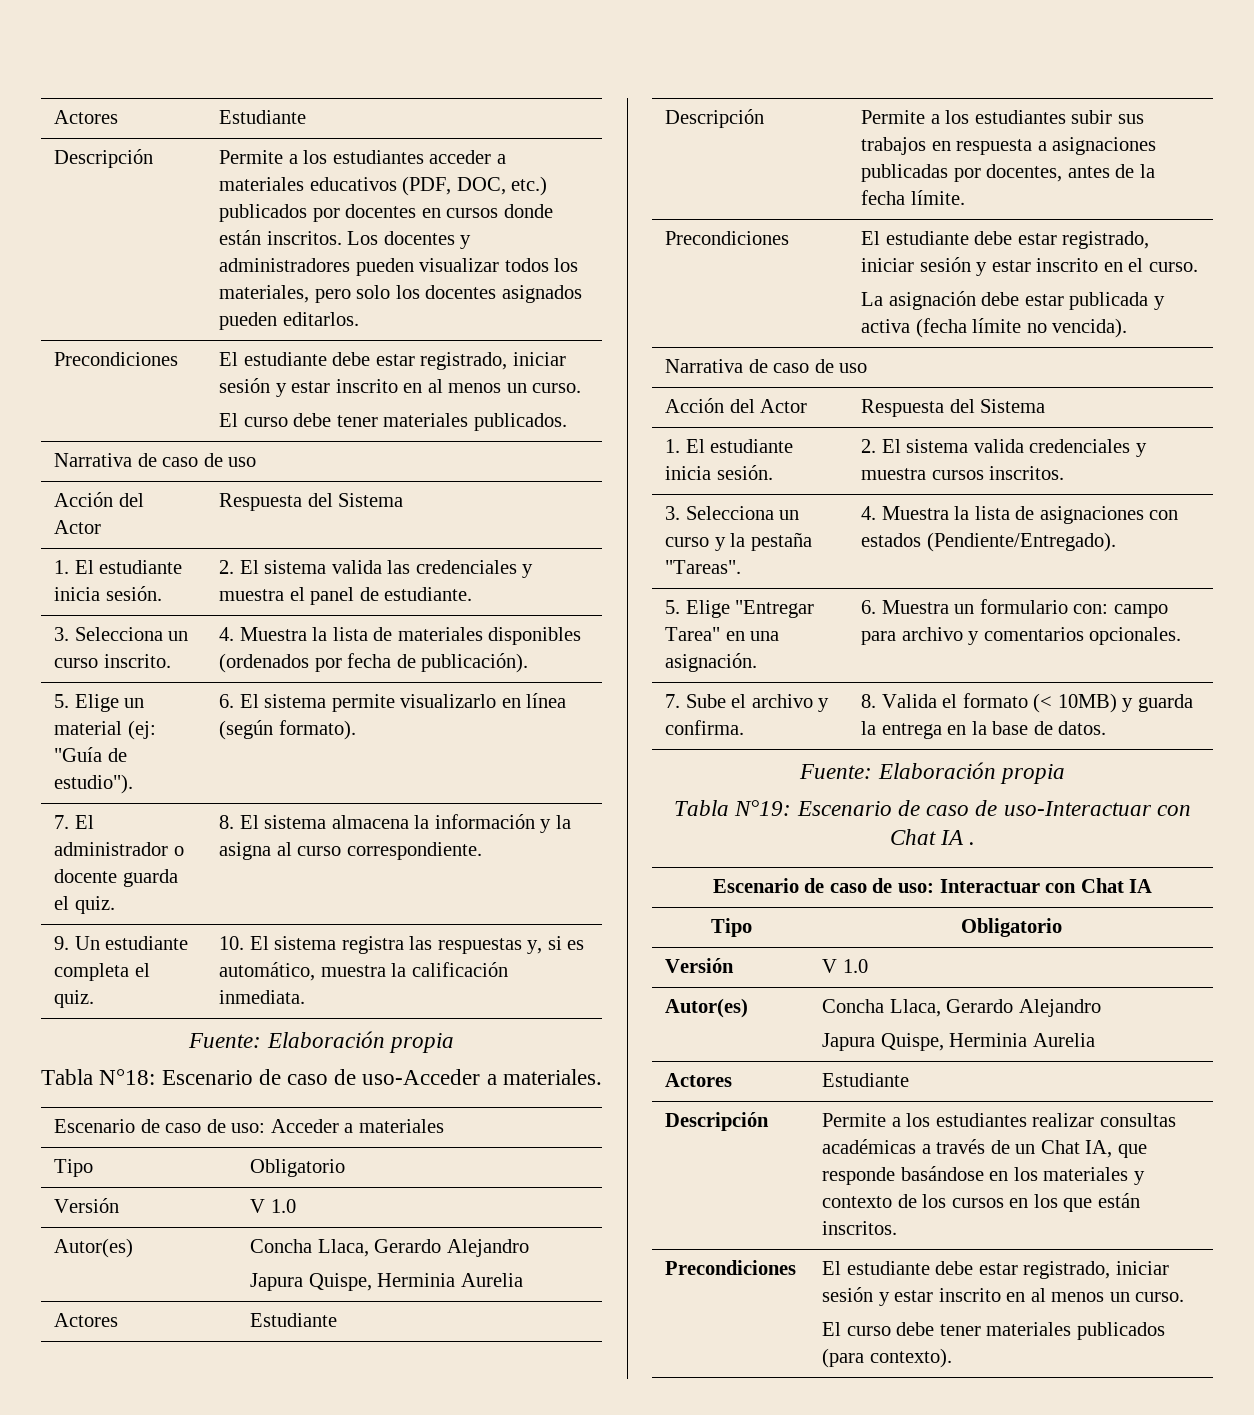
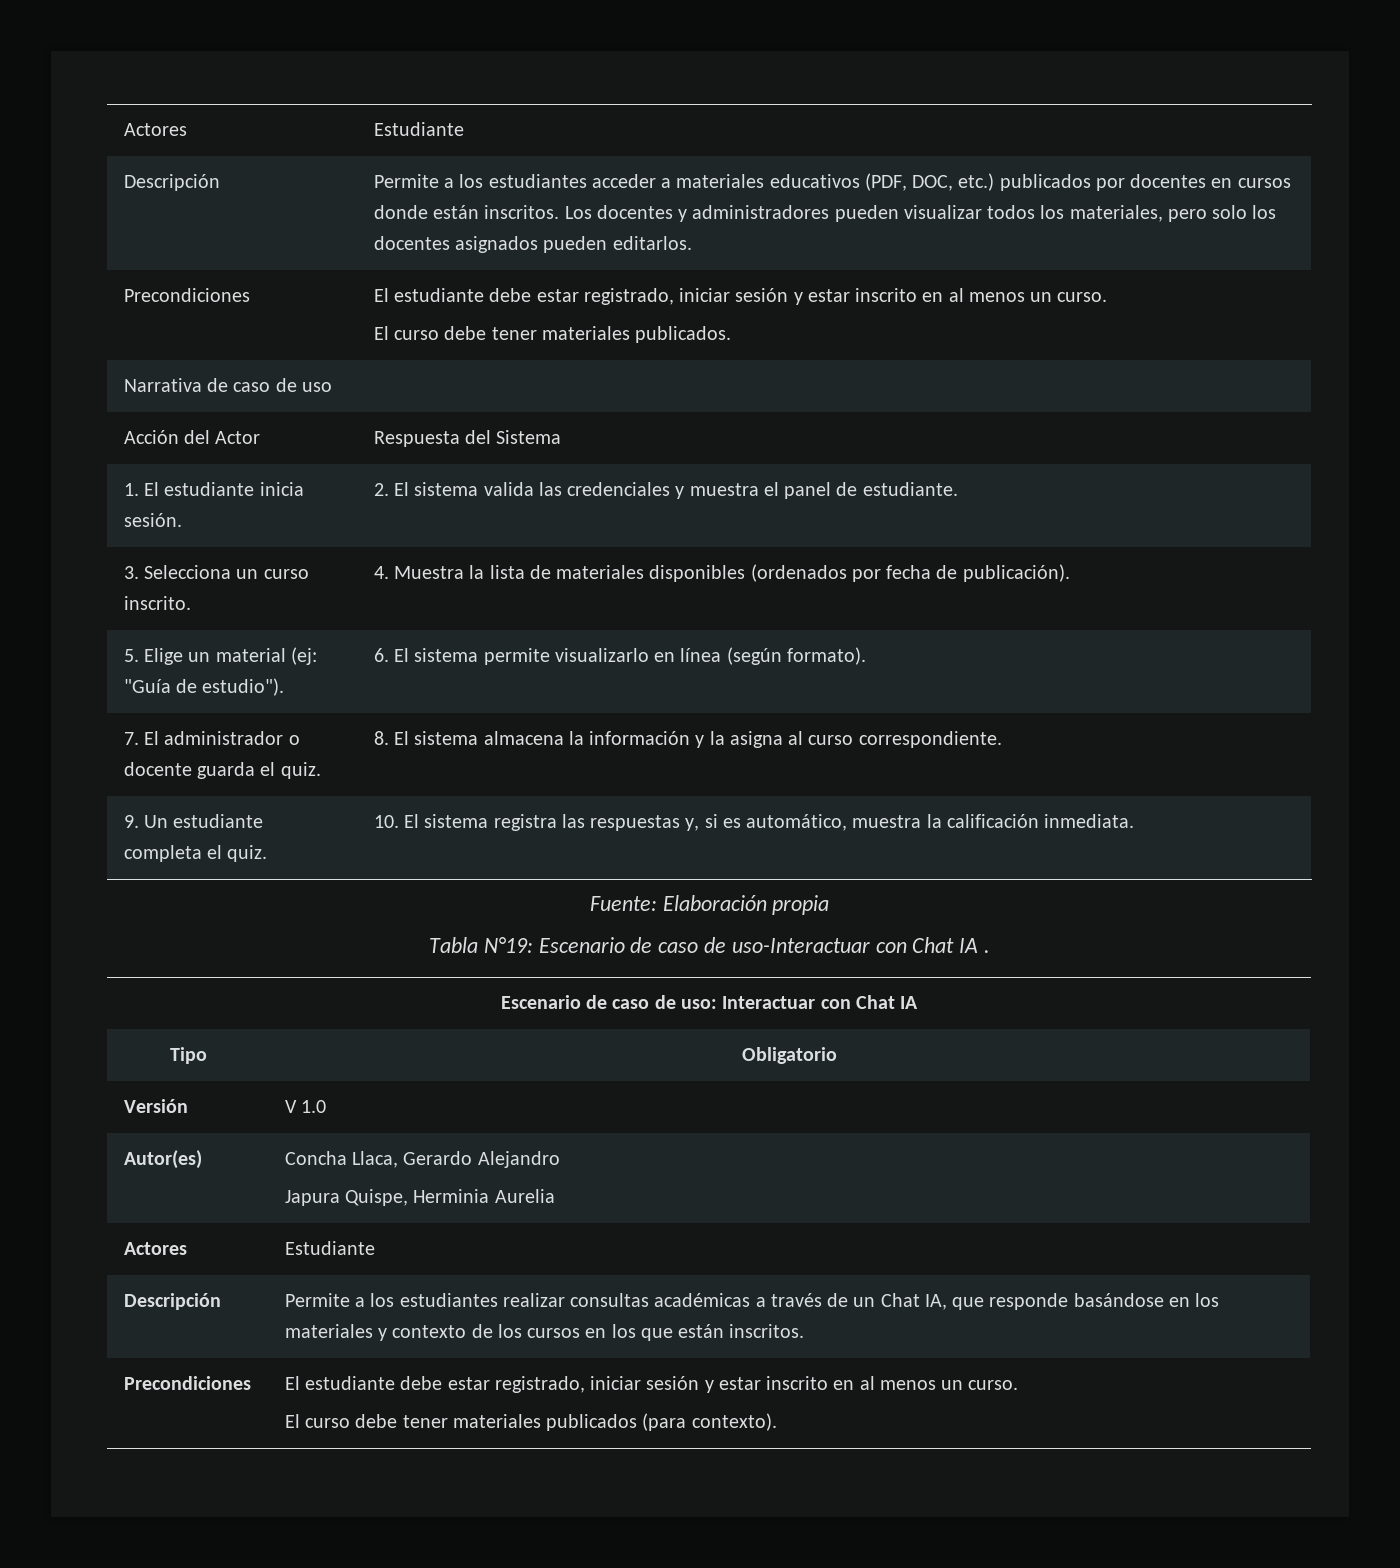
[41,1069,602,1085] [53,1119,444,1133] [53,1159,93,1177] [249,1159,345,1177] [53,1198,119,1213] [249,1199,296,1213] [53,1238,133,1258] [249,1239,529,1257] [249,1273,523,1291] [53,1313,118,1327] [249,1313,337,1327] [664,109,764,128] [860,110,1144,124] [860,137,1157,155] [860,164,1155,182] [860,190,965,205] [664,231,789,245] [860,231,1150,249] [860,257,1198,276] [860,291,1165,310] [860,318,1128,338] [664,359,868,373] [664,398,808,413] [860,399,1046,417] [664,439,794,453] [664,465,773,480] [860,439,1147,457] [860,466,1065,480] [664,506,800,520] [664,532,812,551] [664,560,741,574] [860,506,1179,524] [860,532,1116,552] [664,600,815,618] [664,627,780,641] [664,653,757,672] [860,599,1168,618] [860,627,1182,645] [664,694,830,712] [664,720,744,735] [860,693,1193,713] [860,721,1107,739] [799,762,1065,784] // Tabla N°18: Escenario de caso de uso-Acceder a materiales. // Escenario de caso de uso: Acceder a materiales // Tipo | Obligatorio // Versión | V 1.0 // Autor(es) | Concha Llaca, Gerardo Alejandro // Japura Quispe, Herminia Aurelia // Actores | Estudiante // Descripción | Permite a los estudiantes subir sus trabajos en respuesta a asignaciones publicadas por docentes, antes de la fecha límite. // Precondiciones | El estudiante debe estar registrado, iniciar sesión y estar inscrito en el curso. // La asignación debe estar publicada y activa (fecha límite no vencida). // Narrativa de caso de uso // Acción del Actor | Respuesta del Sistema // 1. El estudiante inicia sesión. | 2. El sistema valida credenciales y muestra cursos inscritos. // 3. Selecciona un curso y la pestaña "Tareas". | 4. Muestra la lista de asignaciones con estados (Pendiente/Entregado). // 5. Elige "Entregar Tarea" en una asignación. | 6. Muestra un formulario con: campo para archivo y comentarios opcionales. // 7. Sube el archivo y confirma. | 8. Valida el formato (< 10MB) y guarda la entrega en la base de datos. // Fuente: Elaboración propia -> (830, 905) none

